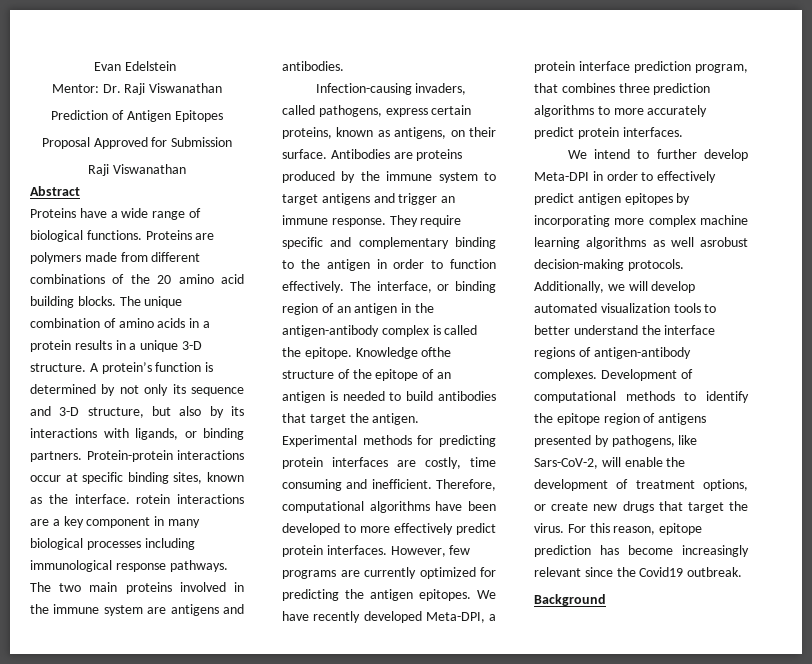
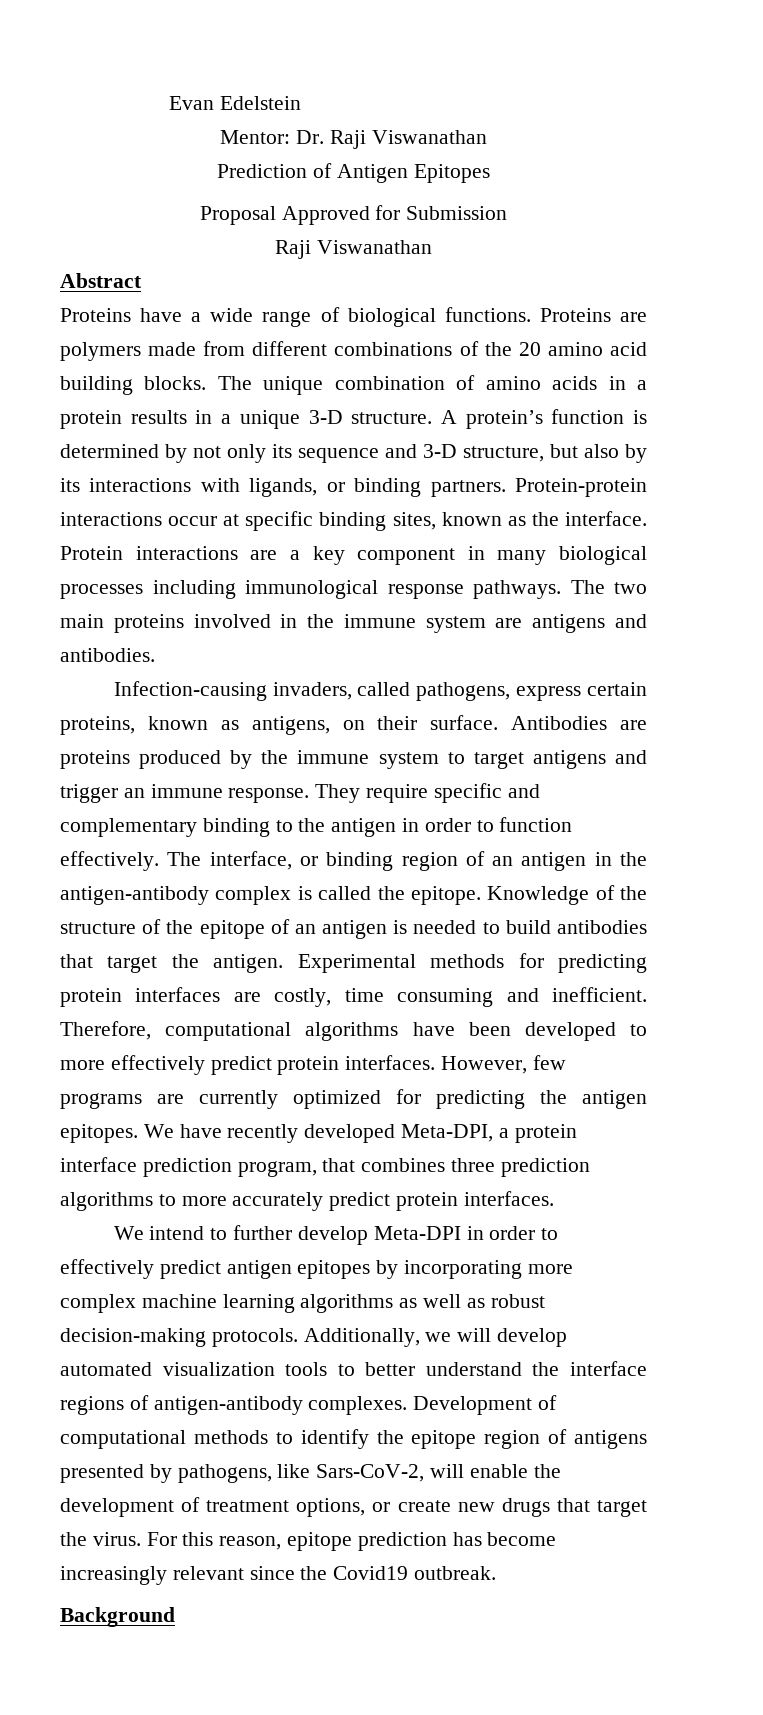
[136,494,171,504] rotein -> [60,546,123,560] Protein
[421,347,452,357] ofthe -> [595,885,647,900] of the
[700,237,748,247] asrobust -> [466,1294,545,1308] as robust

